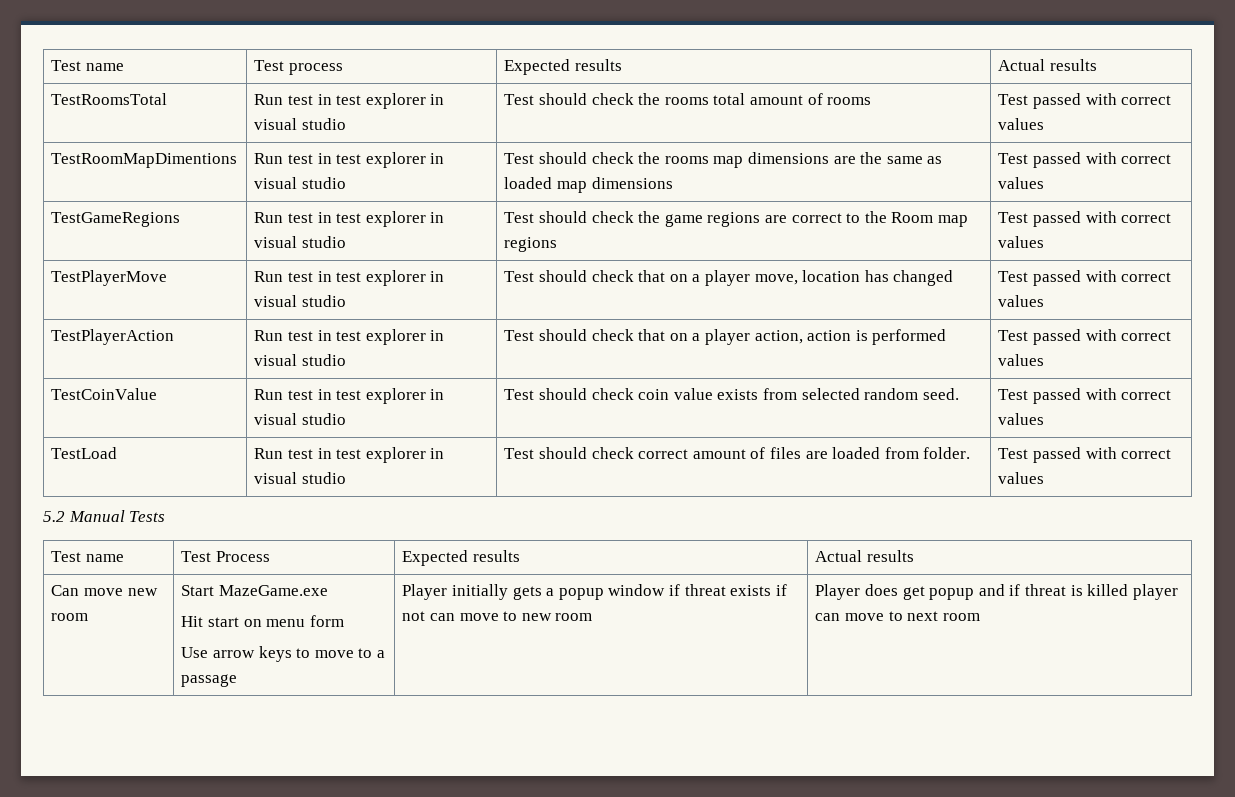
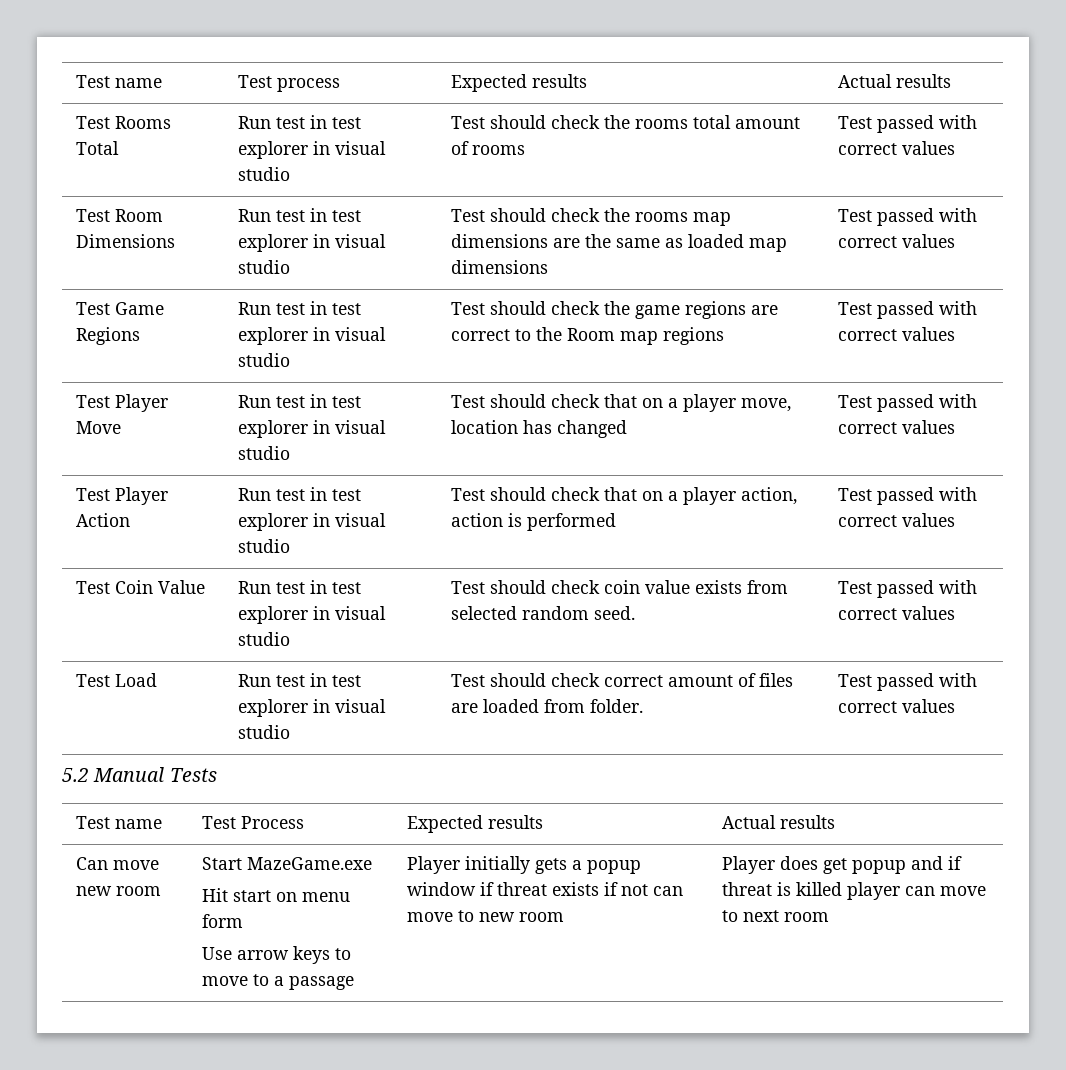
[51,93,168,105] TestRoomsTotal -> [76,116,172,129] [76,141,120,155] Test Rooms Total
[51,153,238,168] TestRoomMapDimentions -> [76,209,164,222] [76,234,176,248] Test Room Dimensions
[51,212,181,227] TestGameRegions -> [76,302,165,315] [76,327,141,345] Test Game Regions
[51,270,168,286] TestPlayerMove -> [76,394,169,412] [76,421,122,434] Test Player Move
[51,329,175,345] TestPlayerAction -> [76,487,169,505] [76,513,131,527] Test Player Action
[51,388,158,400] TestCoinValue -> [76,580,206,594] Test Coin Value
[51,447,118,459] TestLoad -> [76,673,158,687] Test Load

